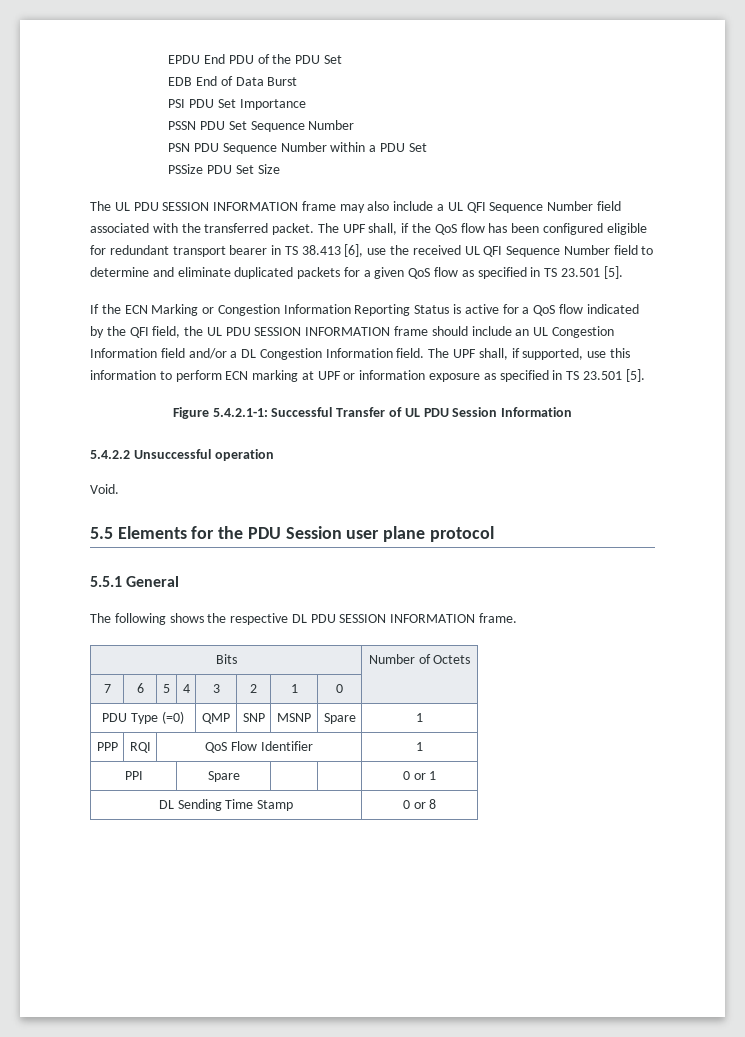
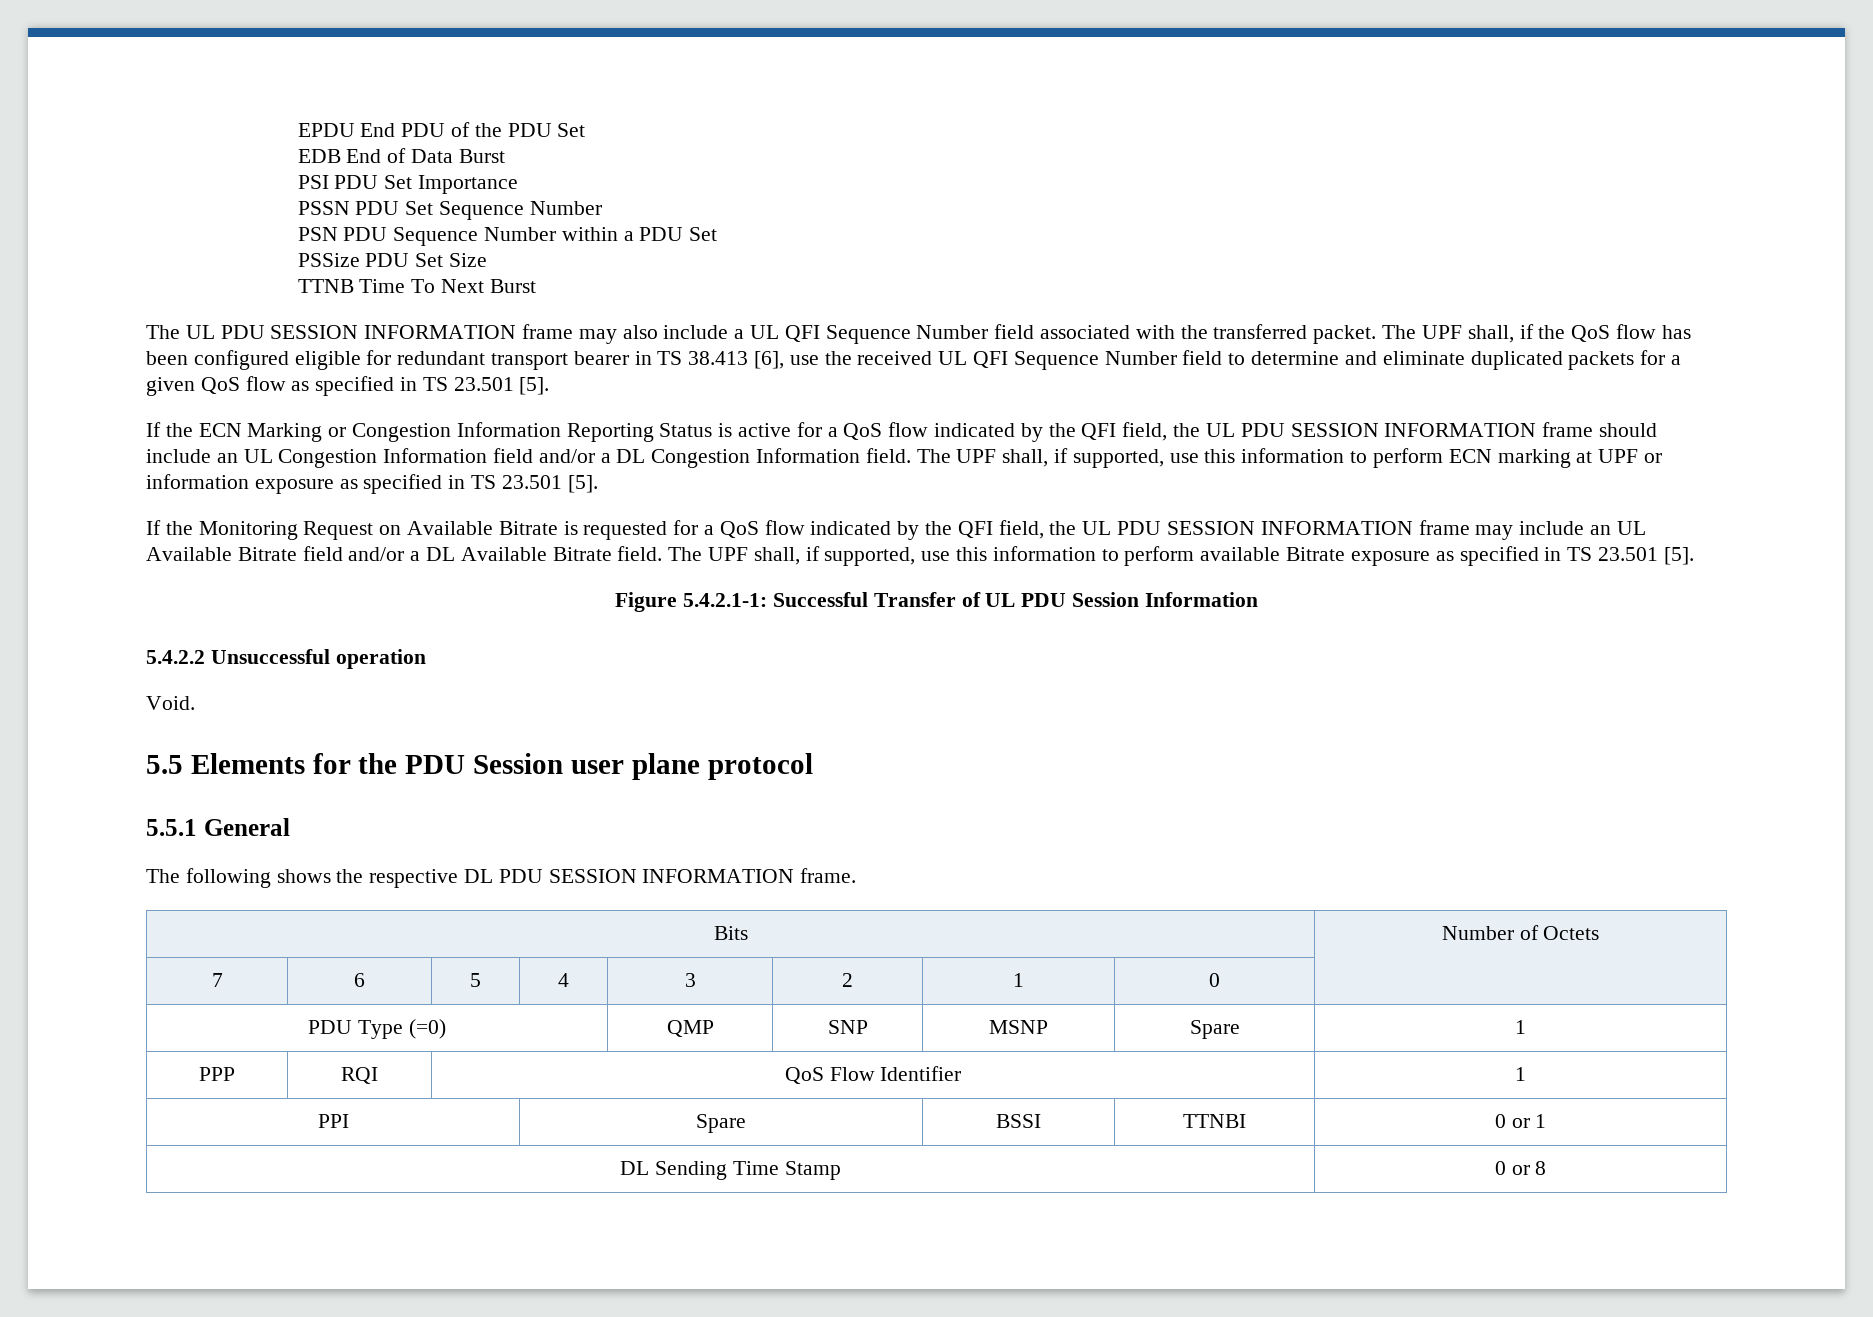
(280, 169) none -> [297,279,536,293] // TTNB Time To Next Burst
(645, 375) none -> [146,520,1646,540] [146,546,1694,566] // If the Monitoring Request on Available Bitrate is requested for a QoS flow indicated by the QFI field, the UL PDU SESSION INFORMATION frame may include an UL Available Bitrate field and/or a DL Available Bitrate field. The UPF shall, if supported, use this information to perform available Bitrate exposure as specified in TS 23.501 [5].
(240, 776) | -> [996,1114,1041,1128] [1183,1114,1246,1128] BSSI | TTNBI

